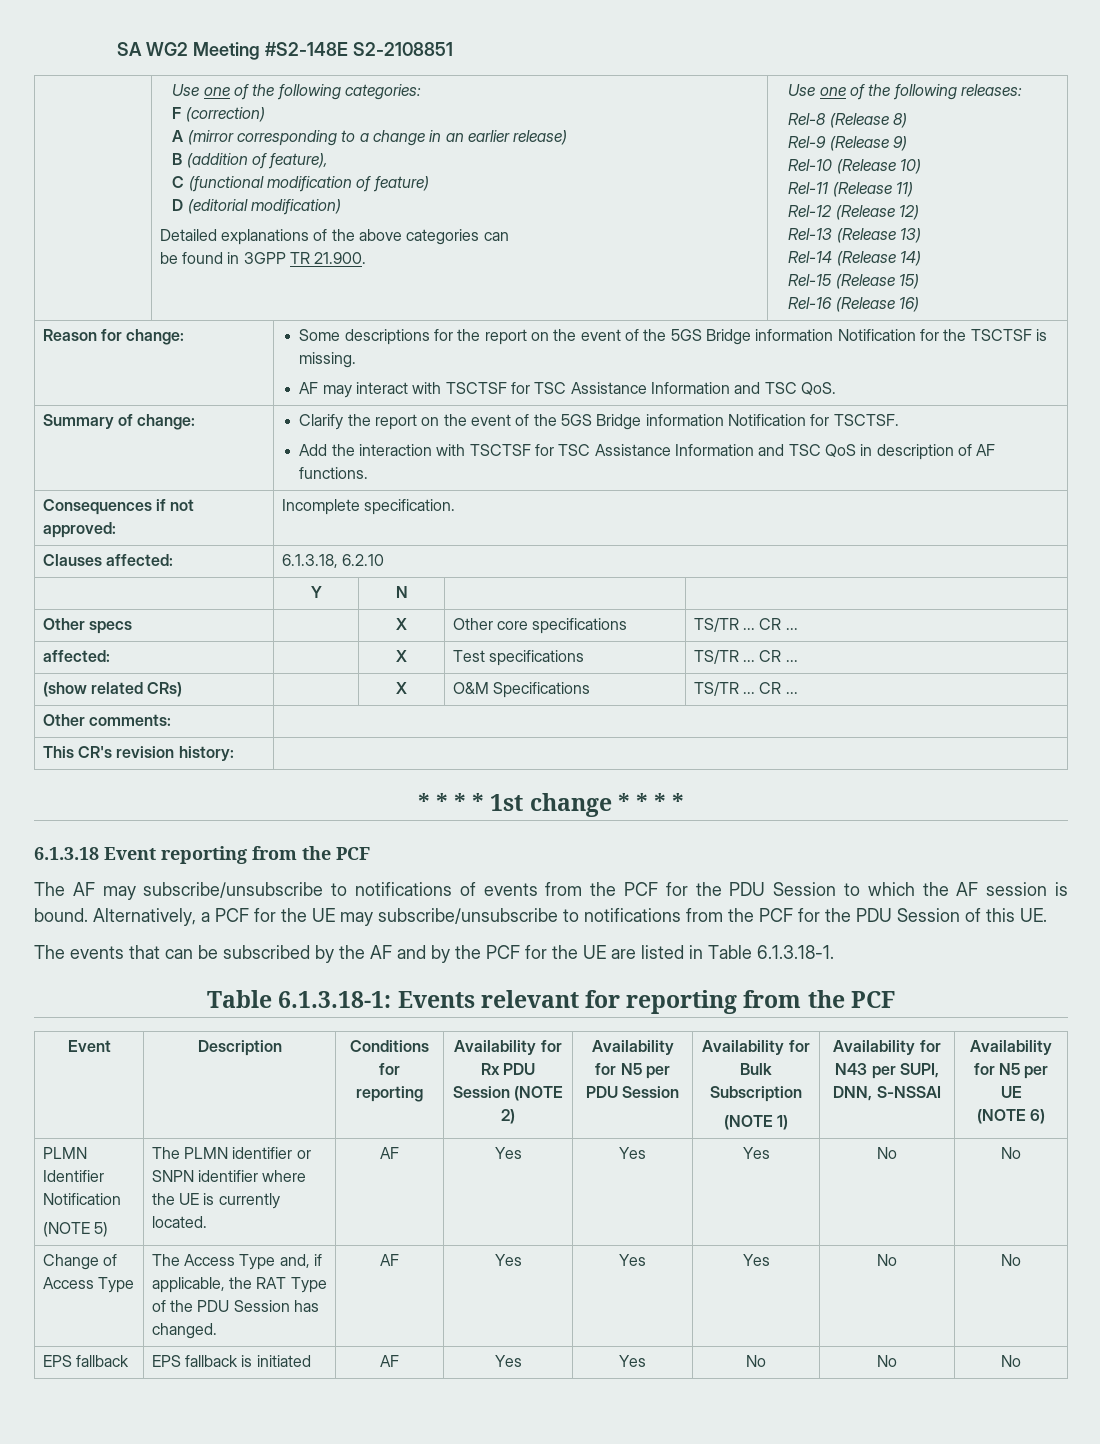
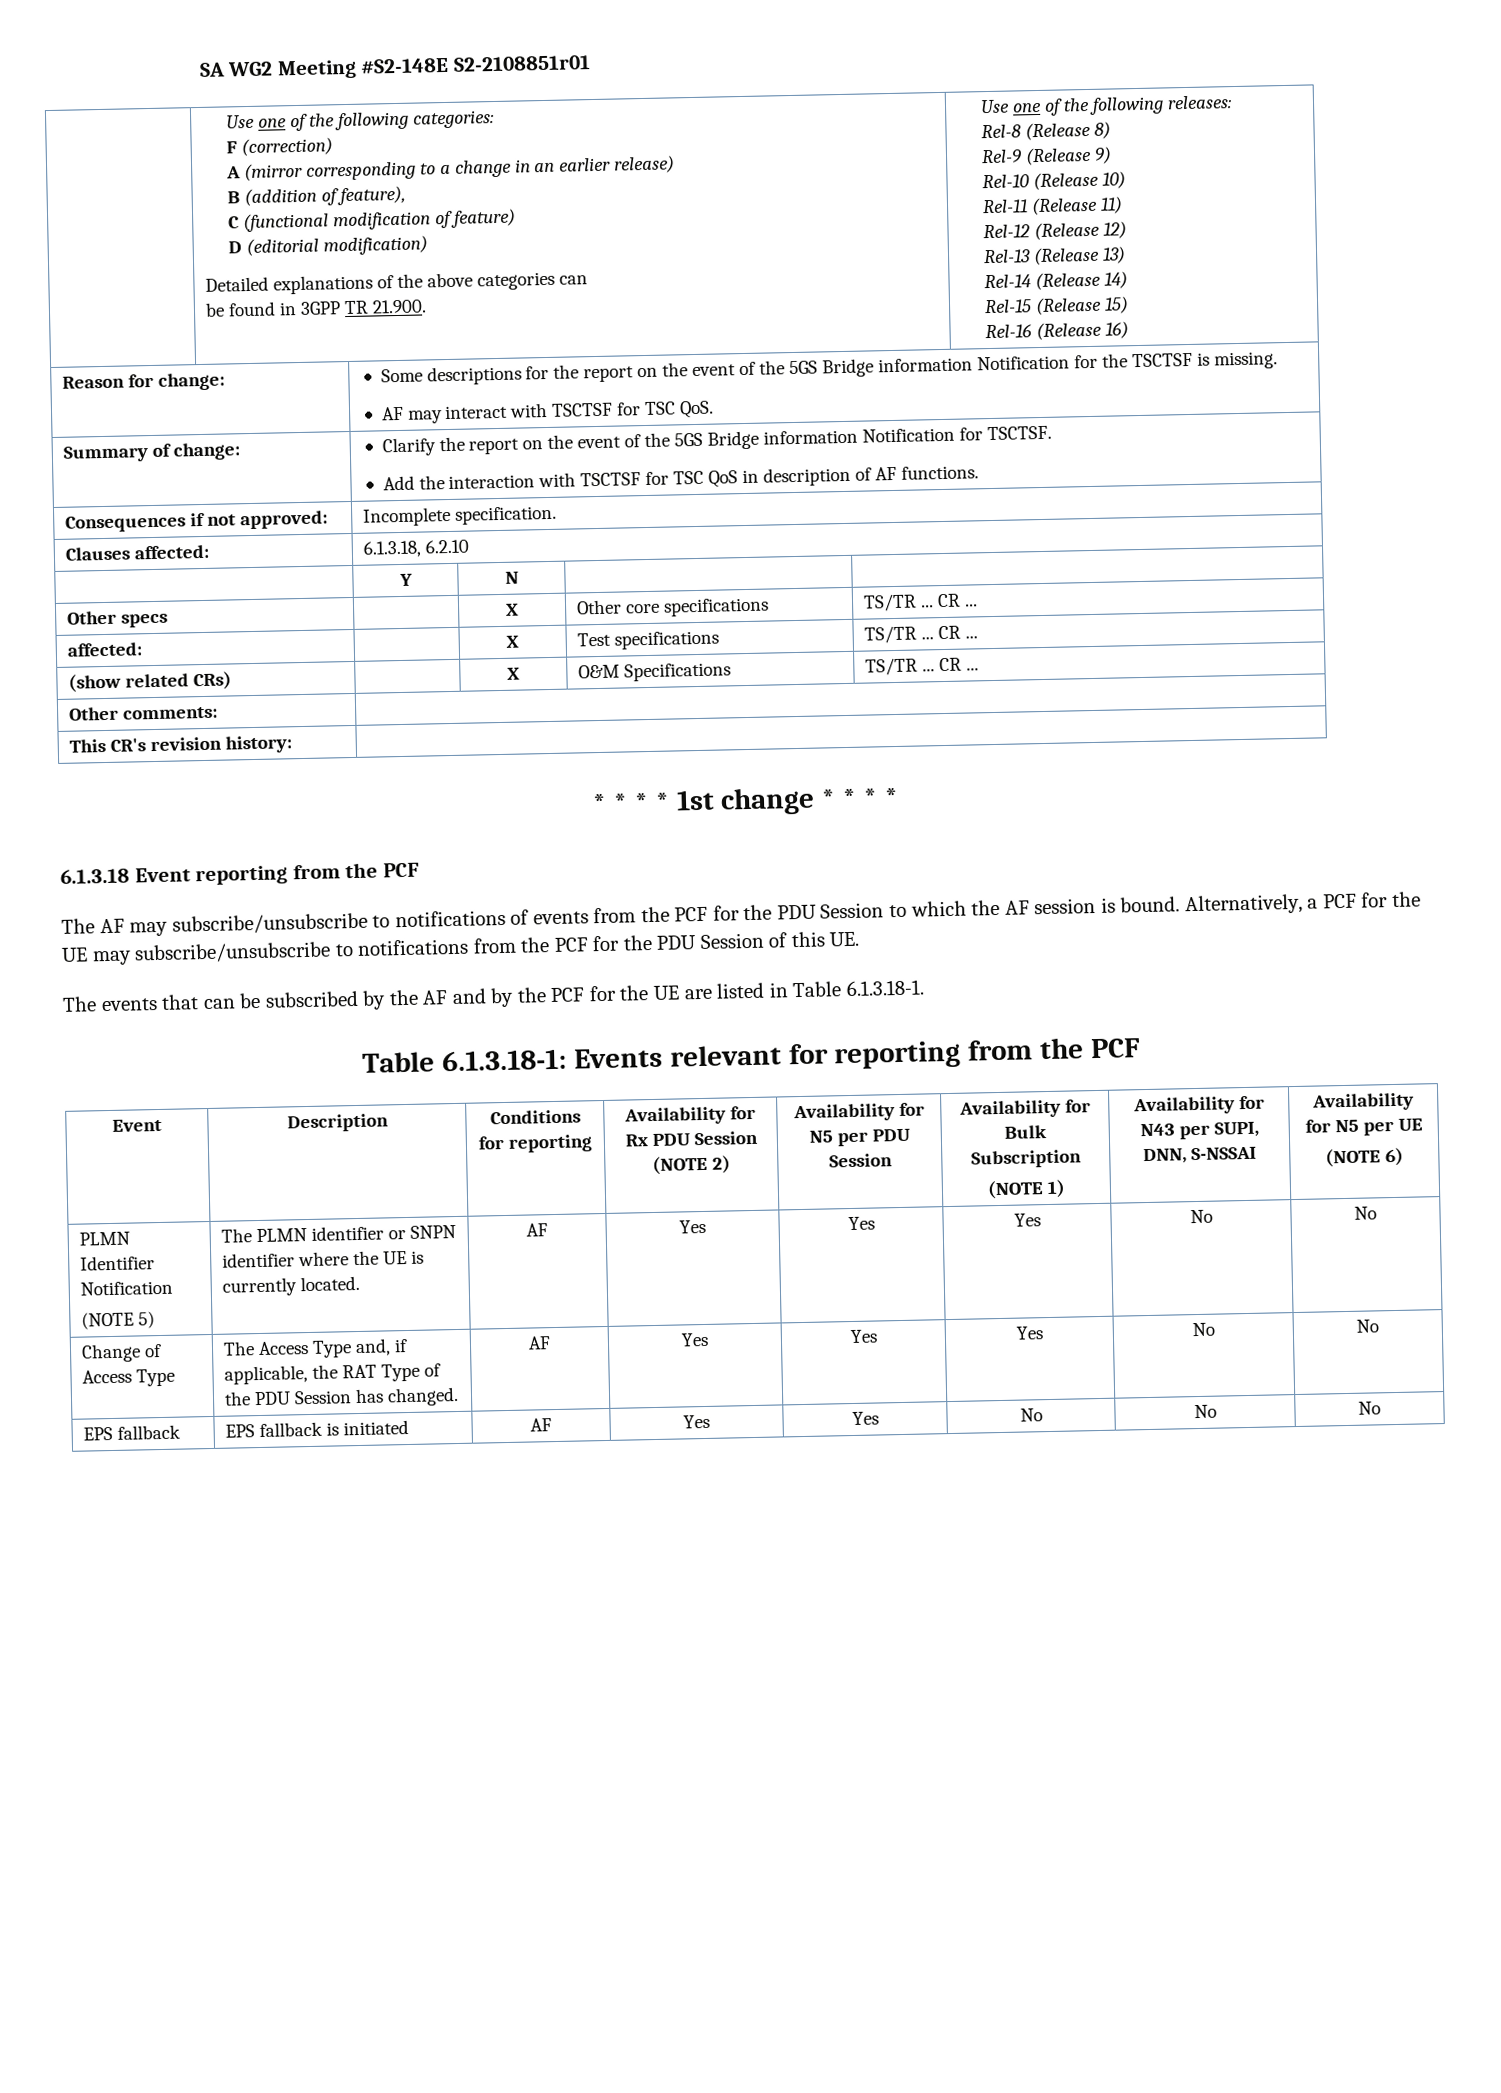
[353,42,454,56] S2-2108851 -> [452,55,591,72] S2-2108851r01
[570,382,797,394] Assistance Information and TSC -> (677, 408) none
[594,444,821,456] Assistance Information and TSC -> (705, 477) none

